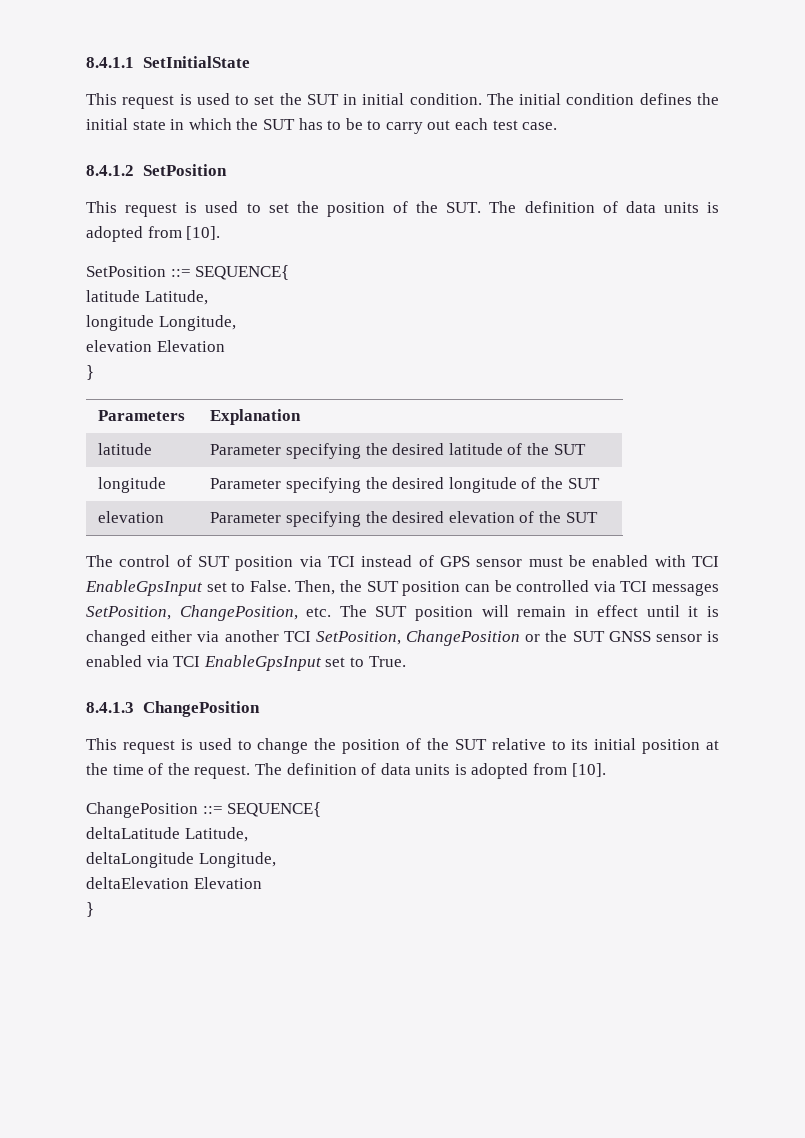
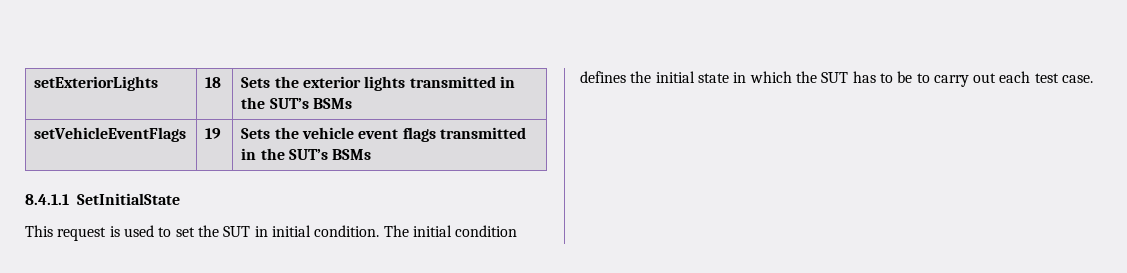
(86, 62) none -> [34,76,159,91] [205,77,222,88] [241,76,515,91] [241,97,352,109] [34,127,187,142] [205,128,222,139] [241,127,526,142] [241,148,372,160] setExteriorLights | 18 | Sets the exterior lights transmitted in the SUT’s BSMs // setVehicleEventFlags | 19 | Sets the vehicle event flags transmitted in the SUT’s BSMs //
[86,164,227,176] [86,201,719,217] [86,226,221,242] [86,265,290,280] [86,290,208,305] [86,315,236,331] [86,340,225,352] [86,365,94,380] [98,410,186,421] [210,409,302,425] [98,443,153,455] [210,443,586,459] [98,477,167,493] [210,477,600,493] [98,511,165,523] [210,511,598,527] [86,555,719,571] [85,580,719,596] [86,605,719,621] [86,630,719,646] [86,655,406,671] [86,701,260,717] [86,738,719,754] [86,763,606,779] [86,802,322,818] [86,827,248,842] [86,852,276,868] [86,877,262,889] [86,902,94,917] // 8.4.1.2 SetPosition // This request is used to set the position of the SUT. The definition of data units is adopted from [10]. // SetPosition ::= SEQUENCE{ // latitude Latitude, // longitude Longitude, // elevation Elevation // } // Parameters | Explanation // latitude | Parameter specifying the desired latitude of the SUT // longitude | Parameter specifying the desired longitude of the SUT // elevation | Parameter specifying the desired elevation of the SUT // The control of SUT position via TCI instead of GPS sensor must be enabled with TCI EnableGpsInput set to False. Then, the SUT position can be controlled via TCI messages SetPosition, ChangePosition, etc. The SUT position will remain in effect until it is changed either via another TCI SetPosition, ChangePosition or the SUT GNSS sensor is enabled via TCI EnableGpsInput set to True. // 8.4.1.3 ChangePosition // This request is used to change the position of the SUT relative to its initial position at the time of the request. The definition of data units is adopted from [10]. // ChangePosition ::= SEQUENCE{ // deltaLatitude Latitude, // deltaLongitude Longitude, // deltaElevation Elevation // } -> (1094, 79) none

